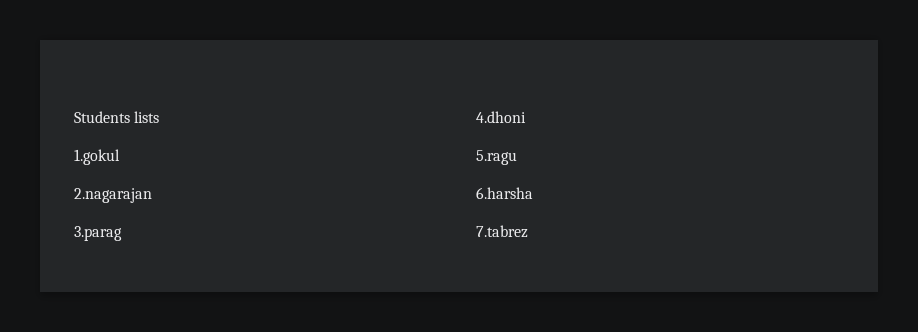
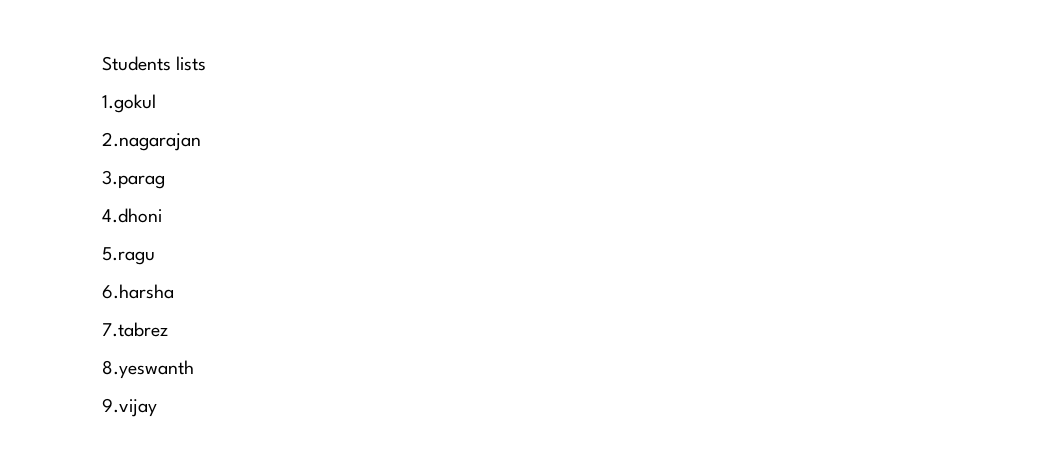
(528, 231) none -> [102,360,194,379] [102,398,157,417] // 8.yeswanth // 9.vijay

